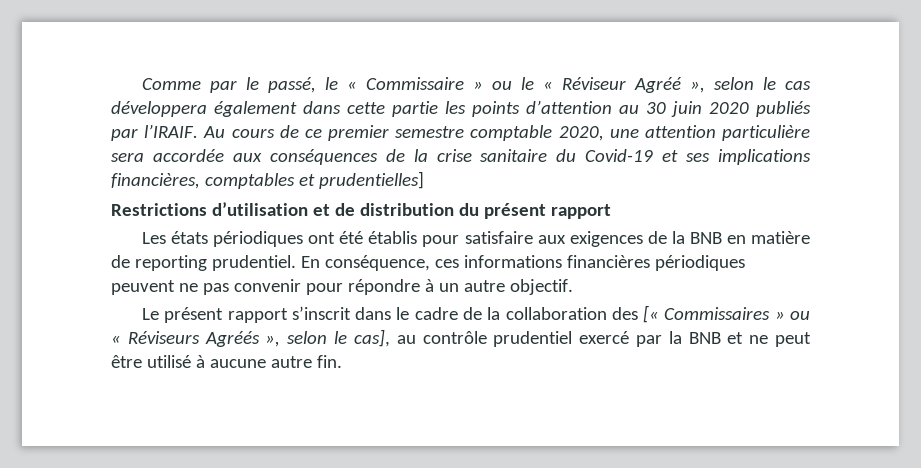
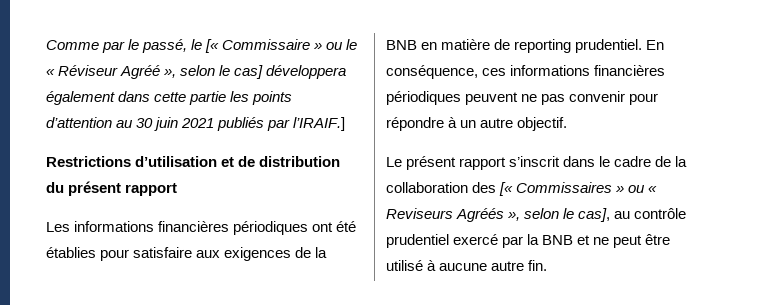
[347,81,358,90] « -> [205,39,220,53] [«
[785,81,812,90] cas -> [234,65,264,79] cas]
[709,102,749,114] 2020 -> [181,118,215,128] 2021
[144,124,810,141] [111,149,811,165] [111,171,424,189] l’IRAIF. Au cours de ce premier semestre comptable 2020, une attention particulière sera accordée aux conséquences de la crise sanitaire du Covid-19 et ses implications financières, comptables et prudentielles] -> [293,117,346,131] l’IRAIF.]
[171,231,209,244] états -> [74,221,230,232] informations financières
[368,231,418,244] établis -> [46,247,96,258] établies
[127,331,200,344] Réviseurs -> [386,208,453,219] Reviseurs

